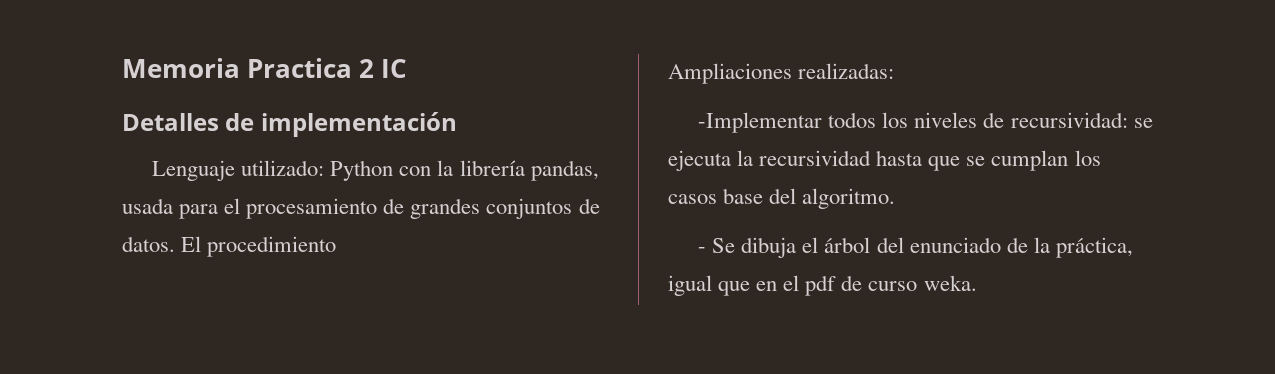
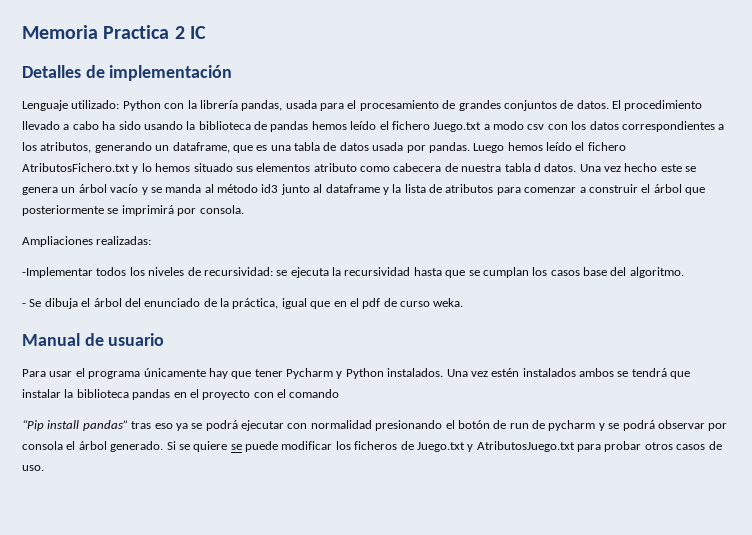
(337, 246) none -> [22,121,725,132] [22,142,626,153] [22,163,697,174] [22,184,705,195] [22,205,244,216] llevado a cabo ha sido usando la biblioteca de pandas hemos leído el fichero Juego.txt a modo csv con los datos correspondientes a los atributos, generando un dataframe, que es una tabla de datos usada por pandas. Luego hemos leído el fichero AtributosFichero.txt y lo hemos situado sus elementos atributo como cabecera de nuestra tabla d datos. Una vez hecho este se genera un árbol vacío y se manda al método id3 junto al dataframe y la lista de atributos para comenzar a construir el árbol que posteriormente se imprimirá por consola.
(977, 283) none -> [22,333,165,346] [22,368,691,379] [22,389,340,400] [22,420,728,431] [22,441,722,452] [22,465,44,471] // Manual de usuario // Para usar el programa únicamente hay que tener Pycharm y Python instalados. Una vez estén instalados ambos se tendrá que instalar la biblioteca pandas en el proyecto con el comando // “Pip install pandas” tras eso ya se podrá ejecutar con normalidad presionando el botón de run de pycharm y se podrá observar por consola el árbol generado. Si se quiere se puede modificar los ficheros de Juego.txt y AtributosJuego.txt para probar otros casos de uso.

